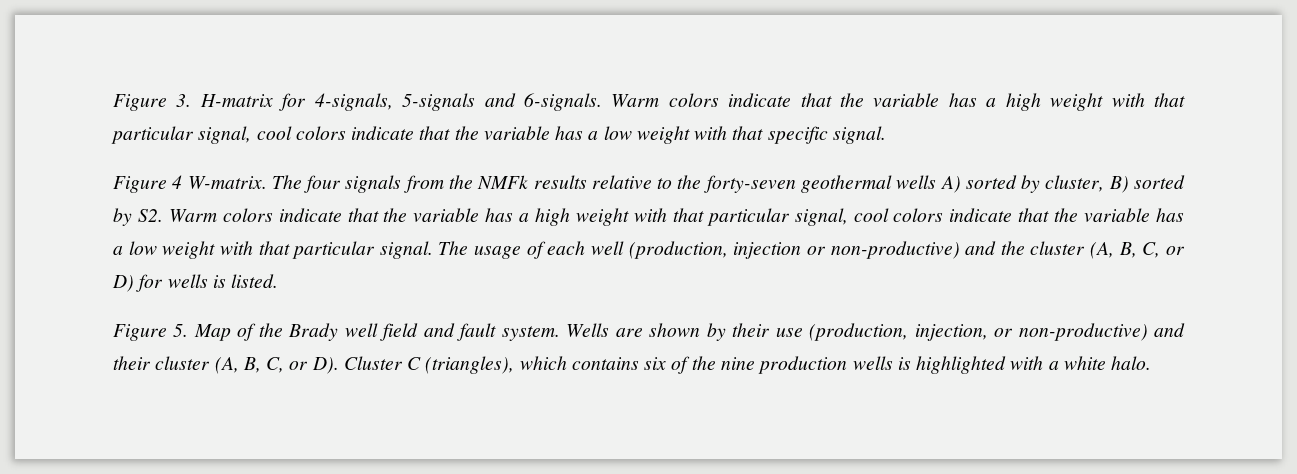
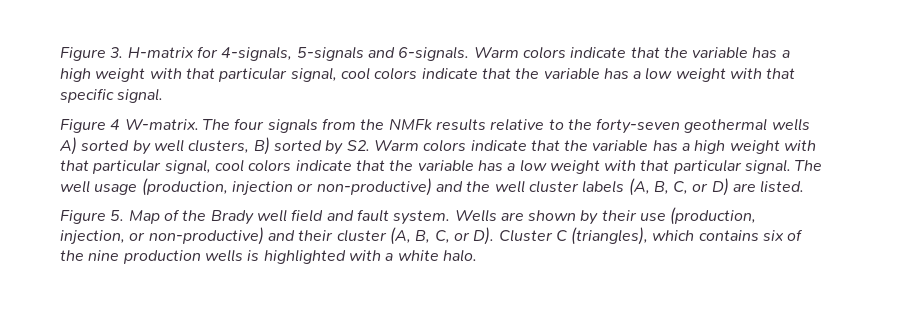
[1045,175,1105,192] cluster, -> [153,139,250,153] well clusters,
[474,241,624,259] usage of each well -> [60,180,138,195] well usage
[1030,241,1086,255] cluster -> [494,180,625,193] well cluster labels
[136,274,226,292] for wells is -> [733,183,757,192] are

